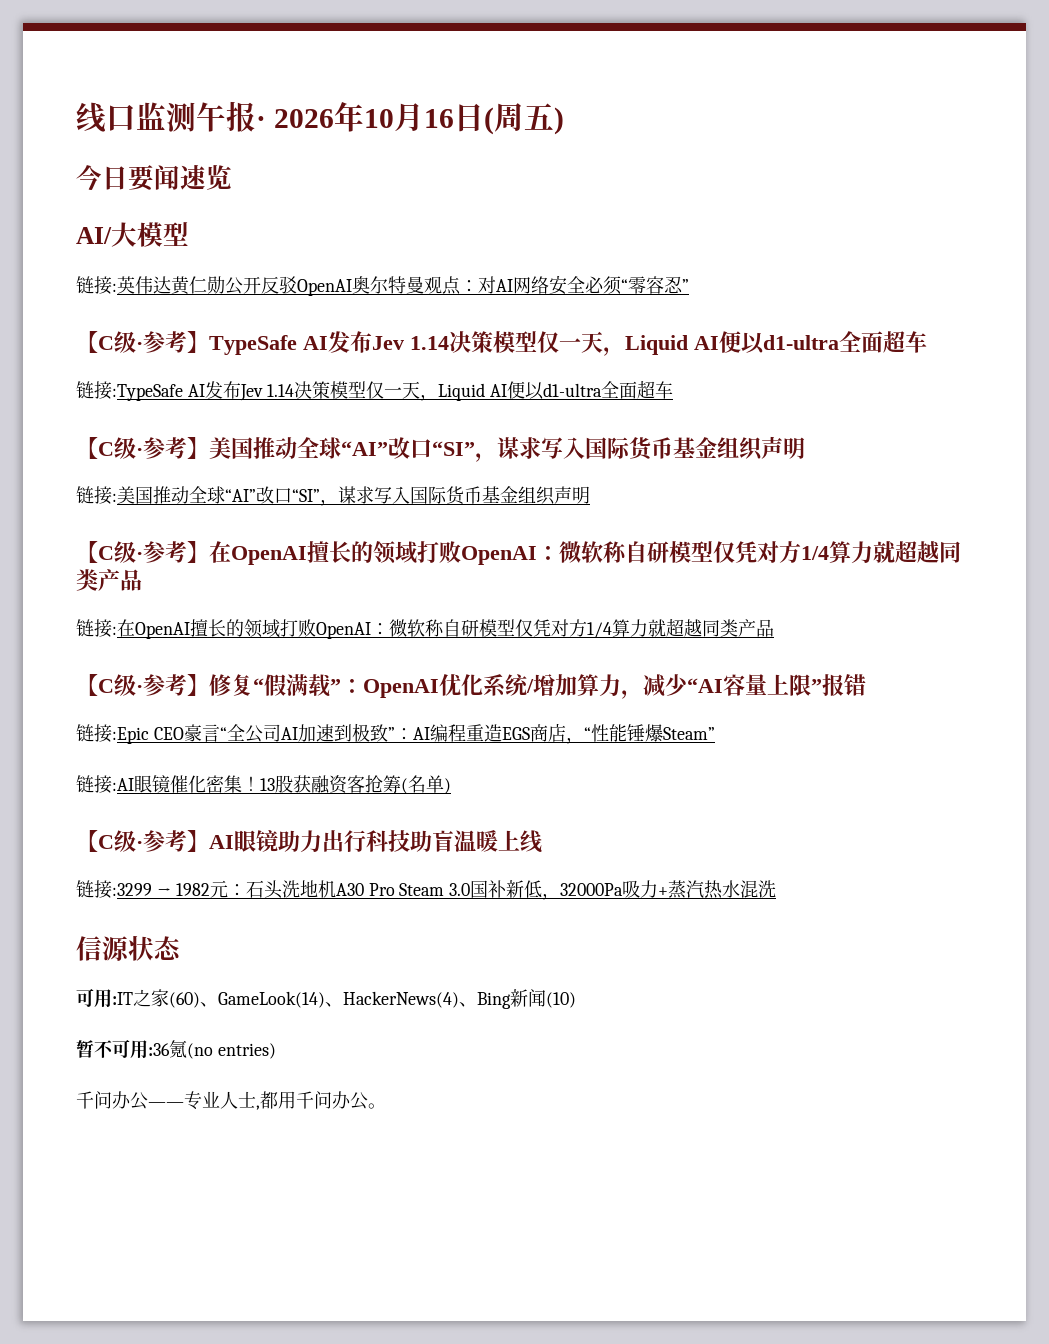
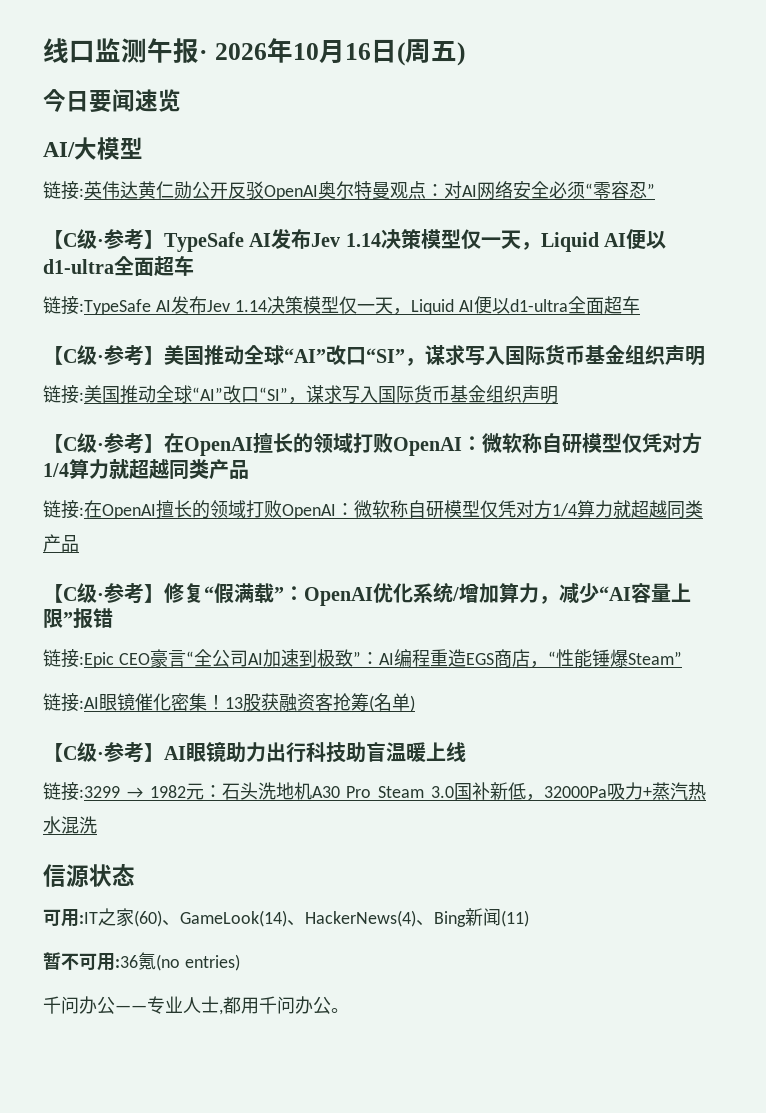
[546,992,576,1008] (10) -> [501,910,529,927] (11)

